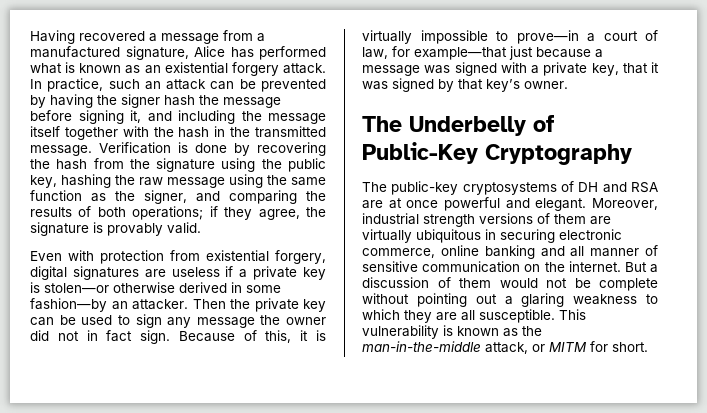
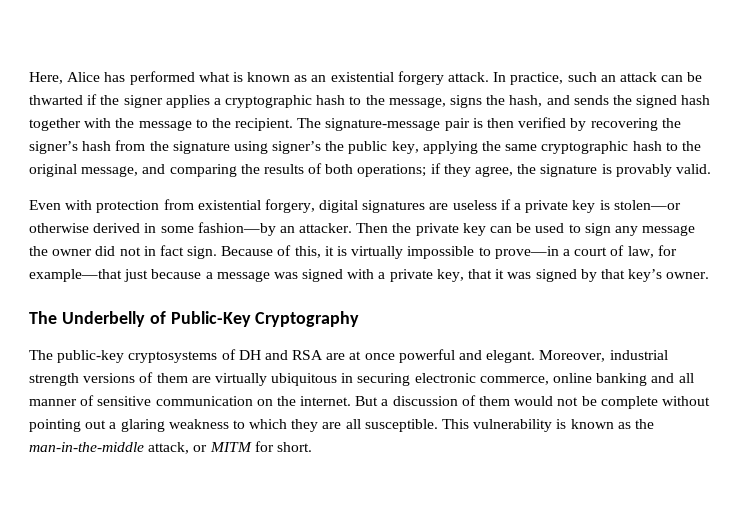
[30,30,265,44] [30,46,189,60] Having recovered a message from a manufactured signature, -> [29,72,63,84] Here,
[261,79,326,92] [30,94,281,108] [30,110,326,124] [30,126,326,140] [30,142,227,156] prevented by having the signer hash the message before signing it, and including the message itself together with the hash in the transmitted message. Verification is done -> [29,94,711,108] [29,117,567,131] thwarted if the signer applies a cryptographic hash to the message, signs the hash, and sends the signed hash together with the message to the recipient. The signature-message pair is then verified
(50, 164) none -> [29,141,78,154] signer’s
(256, 165) none -> [272,141,322,154] signer’s
[61,174,326,188] [30,190,187,204] hashing the raw message using the same function as the signer, -> [422,141,701,154] [29,164,139,177] applying the same cryptographic hash to the original message,

